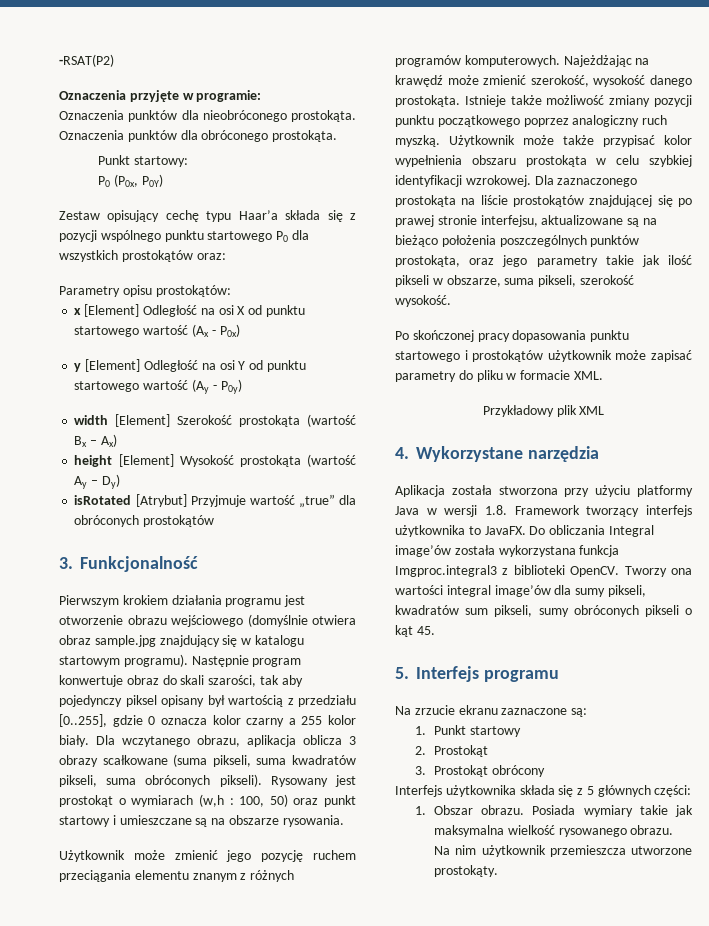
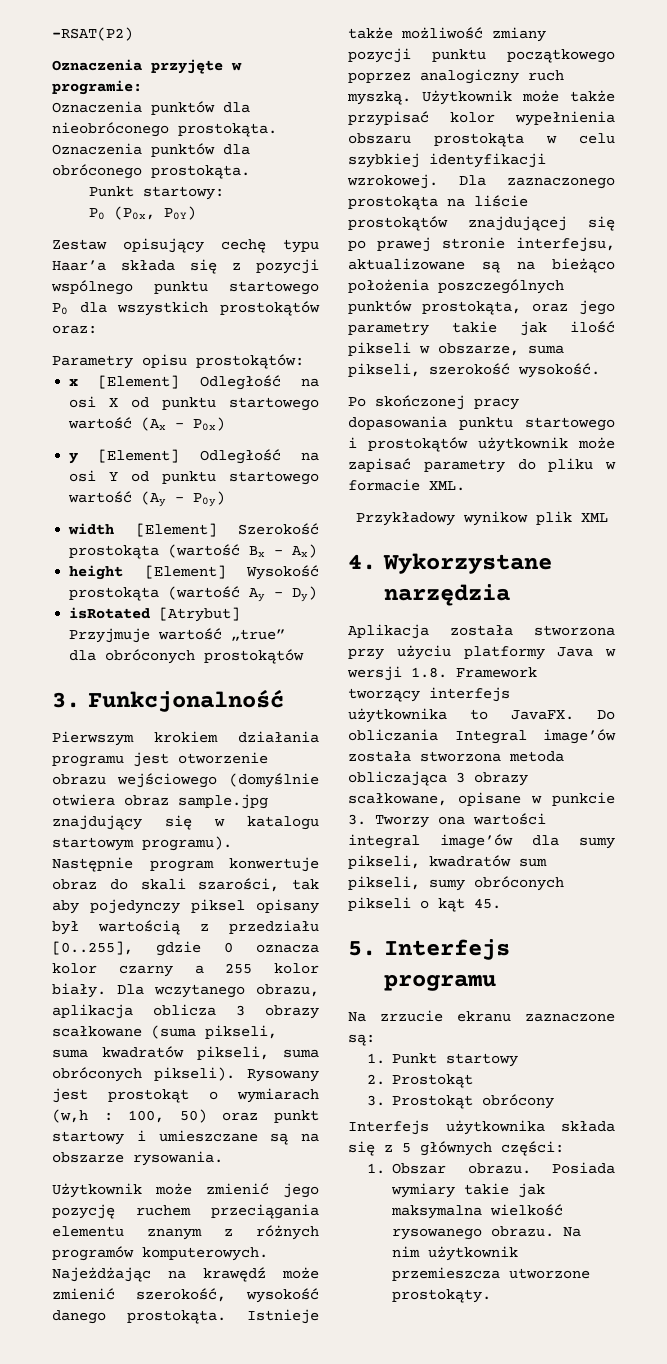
(554, 411) none -> [462,511,528,526] wynikow
[498,545,620,557] [395,565,620,577] wykorzystana funkcja Imgproc.integral3 z biblioteki OpenCV. -> [420,751,564,762] [348,771,528,786] [348,792,615,806] [348,814,366,825] stworzona metoda obliczająca 3 obrazy scałkowane, opisane w punkcie 3.

